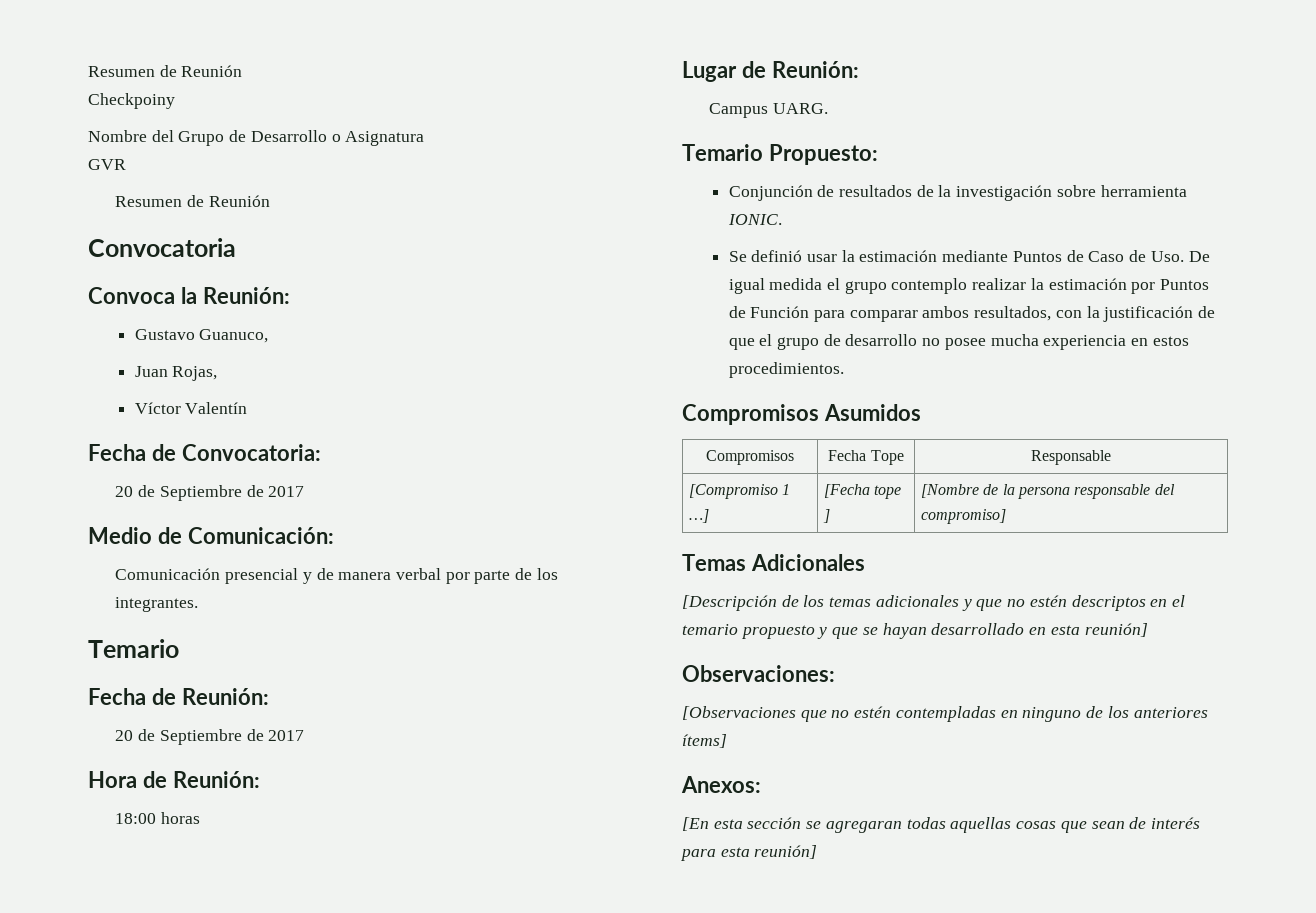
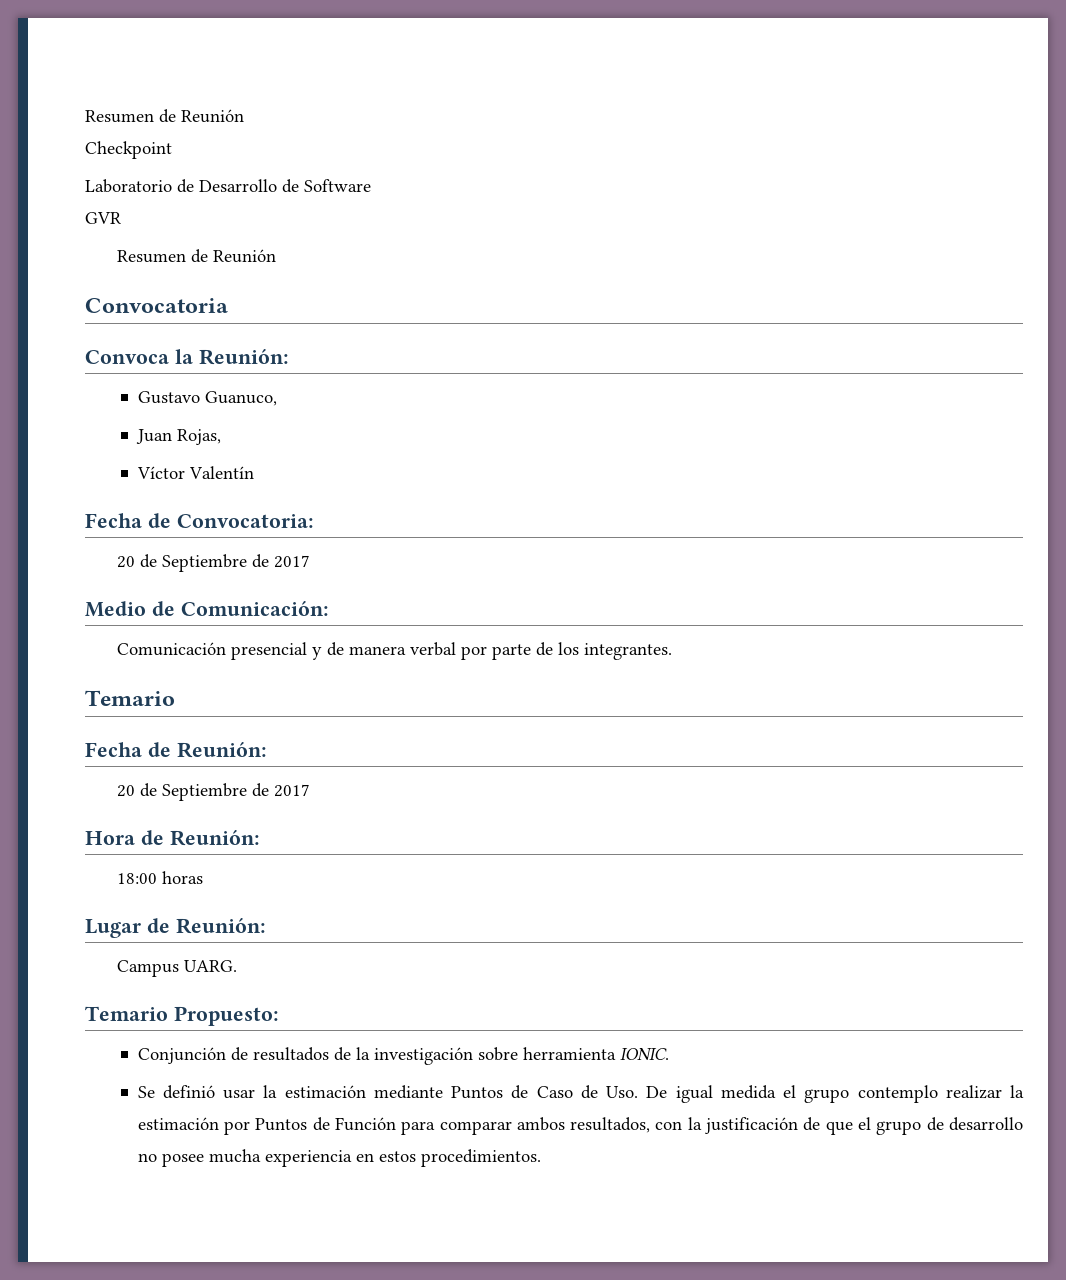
[88,65,243,77] [88,93,175,109] [88,130,425,146] Resumen de Reunión // Checkpoiny // Nombre del Grupo de Desarrollo o Asignatura -> [85,109,244,123] [85,141,172,159] [85,179,371,193] Resumen de Reunión // Checkpoint // Laboratorio de Desarrollo de Software
[682,404,921,425] [706,450,794,465] [828,450,904,465] [1031,450,1111,465] [689,484,791,499] [689,509,710,523] [824,484,902,499] [823,509,831,523] [921,484,1175,499] [921,509,1007,524] [682,554,865,571] [682,595,1185,611] [682,623,1148,639] [682,665,835,682] [682,706,1208,722] [682,734,727,748] [681,776,761,793] [682,817,1200,833] [680,845,818,861] // Compromisos Asumidos // Compromisos | Fecha Tope | Responsable // [Compromiso 1 …] | [Fecha tope ] | [Nombre de la persona responsable del compromiso] // Temas Adicionales // [Descripción de los temas adicionales y que no estén descriptos en el temario propuesto y que se hayan desarrollado en esta reunión] // Observaciones: // [Observaciones que no estén contempladas en ninguno de los anteriores ítems] // Anexos: // [En esta sección se agregaran todas aquellas cosas que sean de interés para esta reunión] -> (541, 1158) none

